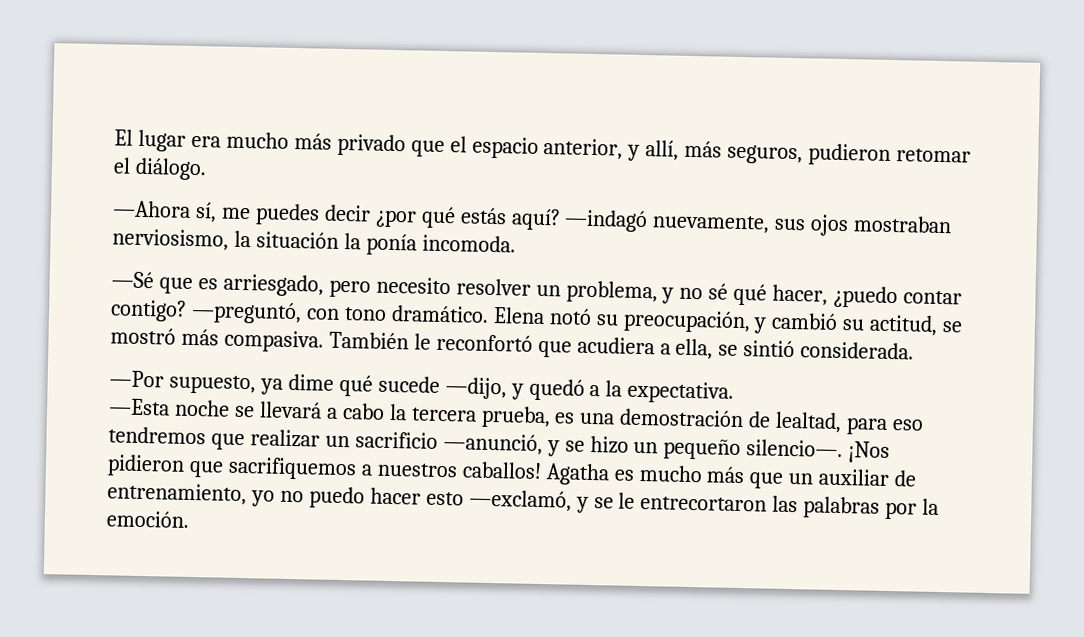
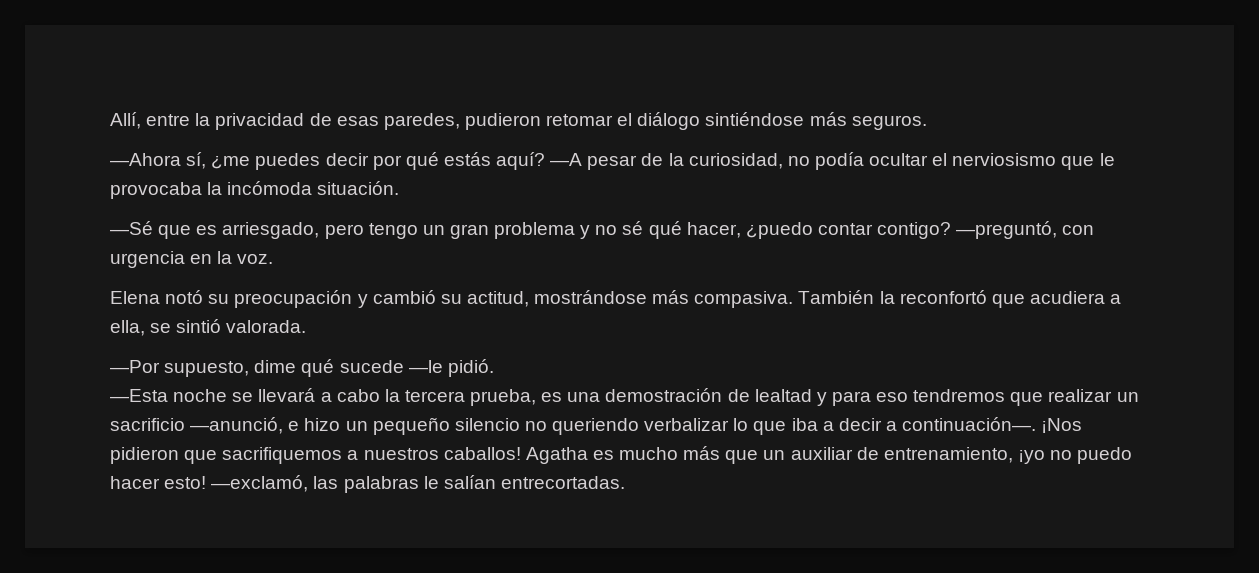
[114,129,972,166] [113,157,207,181] El lugar era mucho más privado que el espacio anterior, y allí, más seguros, pudieron retomar el diálogo. -> [110,112,927,130] Allí, entre la privacidad de esas paredes, pudieron retomar el diálogo sintiéndose más seguros.
[220,207,251,220] me -> [211,156,251,169] ¿me
[374,209,417,228] ¿por -> [372,155,402,170] por
[564,209,953,237] [112,228,516,256] —indagó nuevamente, sus ojos mostraban nerviosismo, la situación la ponía incomoda. -> [550,152,1115,170] [110,181,400,199] —A pesar de la curiosidad, no podía ocultar el nerviosismo que le provocaba la incómoda situación.
[375,276,658,304] necesito resolver un problema, -> [368,222,576,239] tengo un gran problema
[343,304,489,323] tono dramático. -> [110,251,274,268] urgencia en la voz. //
[622,309,751,334] preocupación, -> [234,290,353,308] preocupación
[942,321,964,333] [110,327,176,345] se mostró -> [534,290,648,304] mostrándose
[413,333,431,350] le -> [879,291,895,304] la
[800,341,915,360] considerada. -> [226,320,307,333] valorada.
[259,378,283,395] ya -> (250, 369) none
[444,377,735,404] —dijo, y quedó a la expectativa. -> [408,359,494,377] —le pidió.
[775,411,843,434] lealtad, -> [754,389,827,406] lealtad y
[546,440,585,457] y se -> [288,421,300,431] e
[746,439,844,458] silencio—. -> [454,417,1037,435] silencio no queriendo verbalizar lo que iba a decir a continuación—.
[250,490,275,507] yo -> [1017,450,1045,464] ¡yo
[425,489,940,520] [106,510,190,528] esto —exclamó, y se le entrecortaron las palabras por la emoción. -> [164,475,625,493] esto! —exclamó, las palabras le salían entrecortadas.

